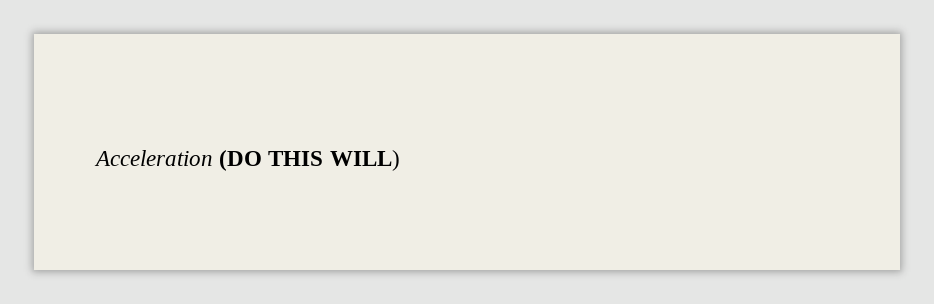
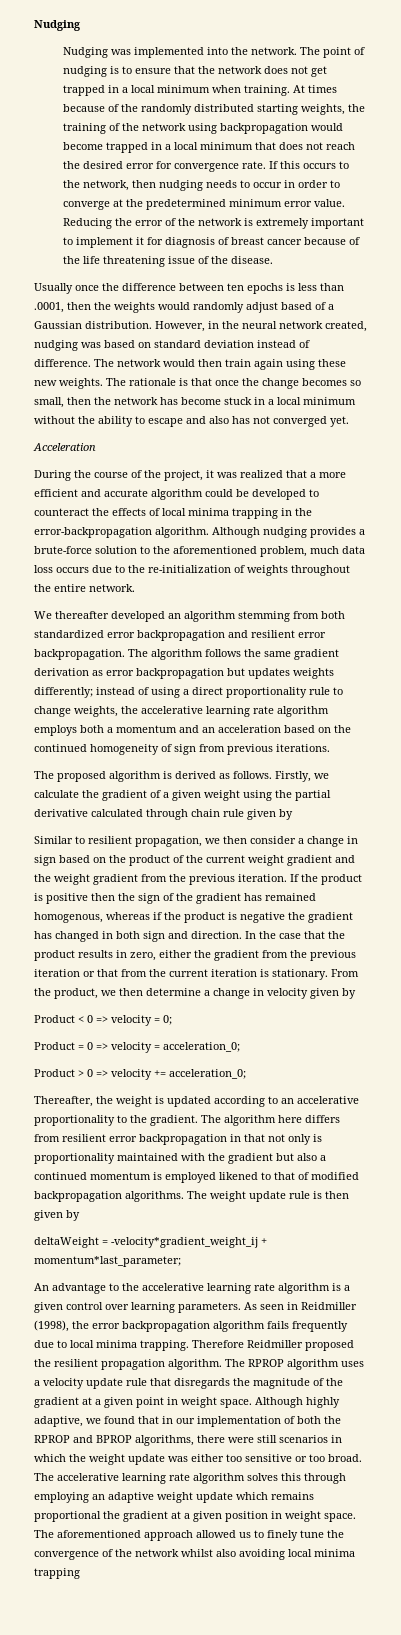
[94,150,400,171] Acceleration (DO THIS WILL) -> [34,20,81,31] [63,47,366,58] [63,66,328,77] [63,85,338,96] [63,104,366,115] [63,123,344,134] [63,142,356,153] [63,161,350,172] [63,180,341,191] [63,199,346,210] [63,218,365,229] [63,237,361,248] [63,256,274,267] [34,283,344,294] [34,302,334,313] [34,321,367,332] [34,340,310,351] [34,359,346,370] [34,378,361,389] [34,397,356,408] [34,416,349,427] [33,443,96,451] [34,470,346,481] [34,489,319,500] [34,508,312,519] [34,527,365,538] [34,546,365,557] [34,565,350,576] [34,584,135,592] [34,611,345,622] [34,630,326,641] [34,649,339,660] [34,668,334,679] [34,687,343,698] [34,706,329,717] [34,725,351,736] [34,744,330,755] [34,771,329,782] [34,790,331,801] [34,809,293,820] [34,836,358,847] [34,855,355,866] [34,874,362,885] [34,893,316,904] [34,912,353,923] [34,931,345,942] [34,950,356,961] [34,969,359,980] [34,988,356,999] [34,1015,172,1026] [34,1042,240,1053] [34,1069,246,1080] [34,1096,359,1107] [34,1115,340,1126] [34,1134,322,1145] [34,1153,326,1164] [34,1172,359,1183] [34,1191,349,1202] [34,1210,80,1221] [34,1237,267,1248] [34,1256,181,1267] [34,1283,350,1294] [34,1302,357,1313] [34,1320,348,1332] [34,1340,354,1351] [34,1359,364,1370] [34,1378,343,1389] [34,1397,340,1408] [34,1416,341,1427] [34,1435,342,1446] [34,1454,362,1465] [34,1473,346,1484] [34,1492,314,1503] [34,1511,356,1522] [34,1530,344,1541] [34,1549,355,1560] [34,1568,80,1579] Nudging // Nudging was implemented into the network. The point of nudging is to ensure that the network does not get trapped in a local minimum when training. At times because of the randomly distributed starting weights, the training of the network using backpropagation would become trapped in a local minimum that does not reach the desired error for convergence rate. If this occurs to the network, then nudging needs to occur in order to converge at the predetermined minimum error value. Reducing the error of the network is extremely important to implement it for diagnosis of breast cancer because of the life threatening issue of the disease. // Usually once the difference between ten epochs is less than .0001, then the weights would randomly adjust based of a Gaussian distribution. However, in the neural network created, nudging was based on standard deviation instead of difference. The network would then train again using these new weights. The rationale is that once the change becomes so small, then the network has become stuck in a local minimum without the ability to escape and also has not converged yet. // Acceleration // During the course of the project, it was realized that a more efficient and accurate algorithm could be developed to counteract the effects of local minima trapping in the error-backpropagation algorithm. Although nudging provides a brute-force solution to the aforementioned problem, much data loss occurs due to the re-initialization of weights throughout the entire network. // We thereafter developed an algorithm stemming from both standardized error backpropagation and resilient error backpropagation. The algorithm follows the same gradient derivation as error backpropagation but updates weights differently; instead of using a direct proportionality rule to change weights, the accelerative learning rate algorithm employs both a momentum and an acceleration based on the continued homogeneity of sign from previous iterations. // The proposed algorithm is derived as follows. Firstly, we calculate the gradient of a given weight using the partial derivative calculated through chain rule given by // Similar to resilient propagation, we then consider a change in sign based on the product of the current weight gradient and the weight gradient from the previous iteration. If the product is positive then the sign of the gradient has remained homogenous, whereas if the product is negative the gradient has changed in both sign and direction. In the case that the product results in zero, either the gradient from the previous iteration or that from the current iteration is stationary. From the product, we then determine a change in velocity given by // Product < 0 => velocity = 0; // Product = 0 => velocity = acceleration_0; // Product > 0 => velocity += acceleration_0; // Thereafter, the weight is updated according to an accelerative proportionality to the gradient. The algorithm here differs from resilient error backpropagation in that not only is proportionality maintained with the gradient but also a continued momentum is employed likened to that of modified backpropagation algorithms. The weight update rule is then given by // deltaWeight = -velocity*gradient_weight_ij + momentum*last_parameter; // An advantage to the accelerative learning rate algorithm is a given control over learning parameters. As seen in Reidmiller (1998), the error backpropagation algorithm fails frequently due to local minima trapping. Therefore Reidmiller proposed the resilient propagation algorithm. The RPROP algorithm uses a velocity update rule that disregards the magnitude of the gradient at a given point in weight space. Although highly adaptive, we found that in our implementation of both the RPROP and BPROP algorithms, there were still scenarios in which the weight update was either too sensitive or too broad. The accelerative learning rate algorithm solves this through employing an adaptive weight update which remains proportional the gradient at a given position in weight space. The aforementioned approach allowed us to finely tune the convergence of the network whilst also avoiding local minima trapping

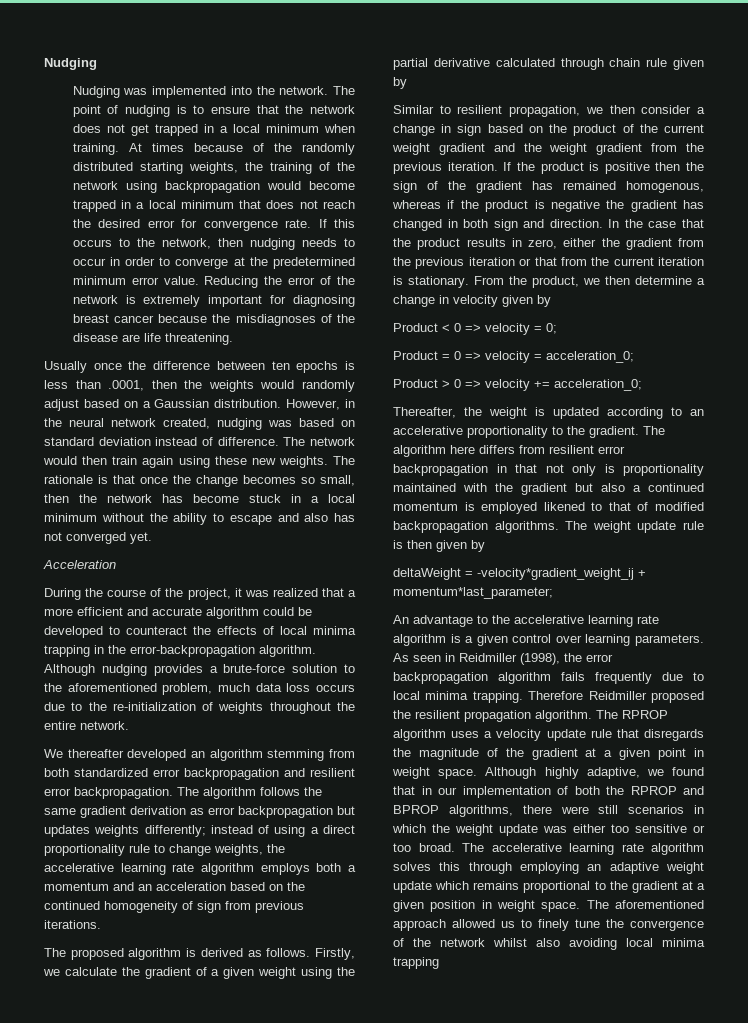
[63,237,361,248] [63,256,274,267] to implement it for diagnosis of breast cancer because of the life threatening issue of the disease. -> [270,295,355,307] [72,314,355,326] [72,333,233,345] for diagnosing breast cancer because the misdiagnoses of the disease are life threatening.
[315,302,326,310] of -> [123,401,138,408] on
(101, 1516) none -> [594,881,606,890] to

